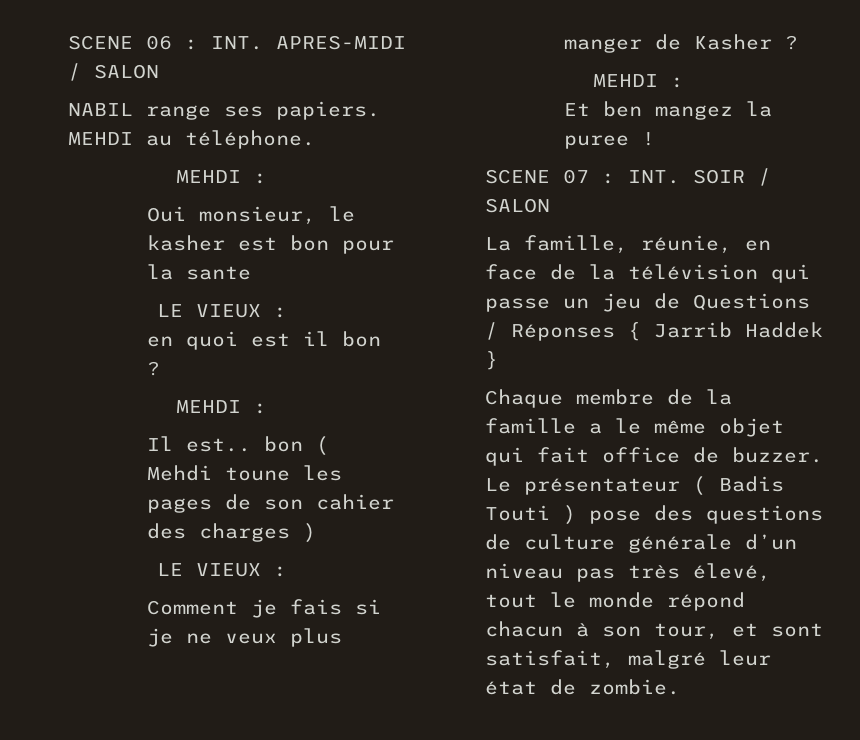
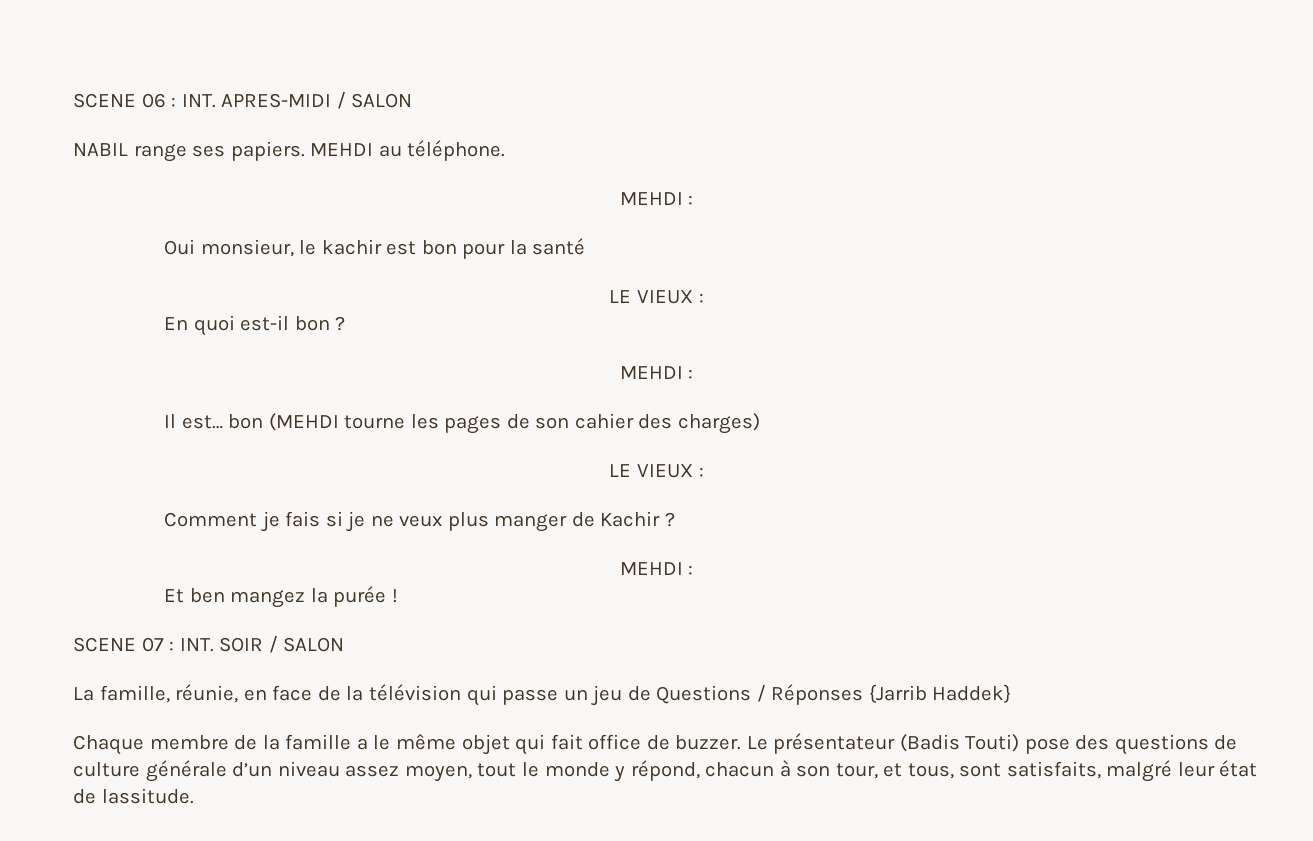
[147,235,226,251] kasher -> [321,239,382,255] kachir
[186,266,252,280] [156,304,287,318] [147,331,330,350] sante // LE VIEUX : // en quoi est il -> [532,238,586,255] [609,290,704,304] [163,315,290,336] santé // LE VIEUX : // En quoi est-il
[186,436,330,456] [147,465,291,481] est.. bon ( Mehdi toune -> [181,413,406,431] est… bon (MEHDI tourne
[199,523,317,543] charges ) -> [677,413,760,434] charges)
[694,34,773,50] Kasher -> [600,511,661,527] Kachir
[564,135,630,149] puree -> [333,586,387,607] purée
[627,322,823,341] [484,351,498,370] { Jarrib Haddek } -> [868,684,1012,703] {Jarrib Haddek}
[692,476,784,496] [484,505,576,525] ( Badis Touti ) -> [899,734,1020,752] (Badis Touti)
[575,563,771,582] pas très élevé, -> [345,765,472,782] assez moyen,
[666,592,745,611] répond -> [614,760,700,782] y répond,
[770,623,823,637] [484,650,615,669] sont satisfait, -> [907,761,1101,779] tous, sont satisfaits,
[588,679,680,695] zombie. -> [101,788,194,804] lassitude.

